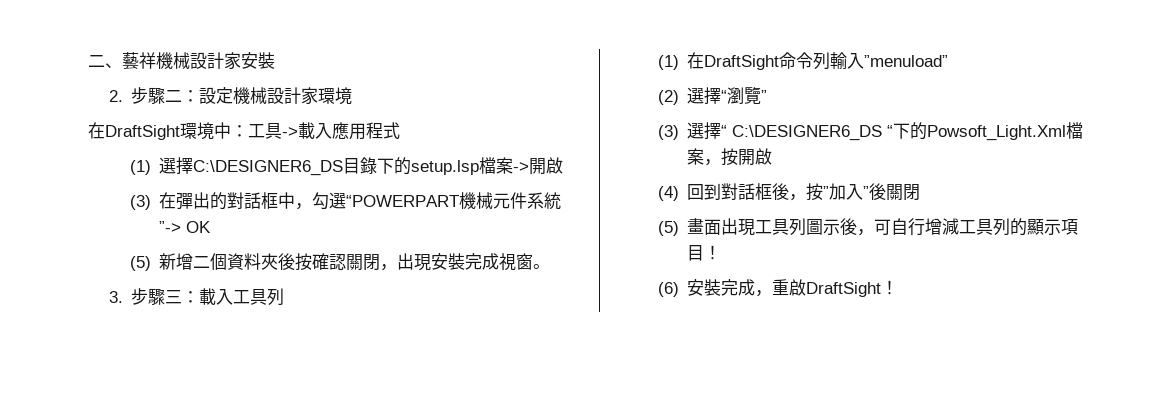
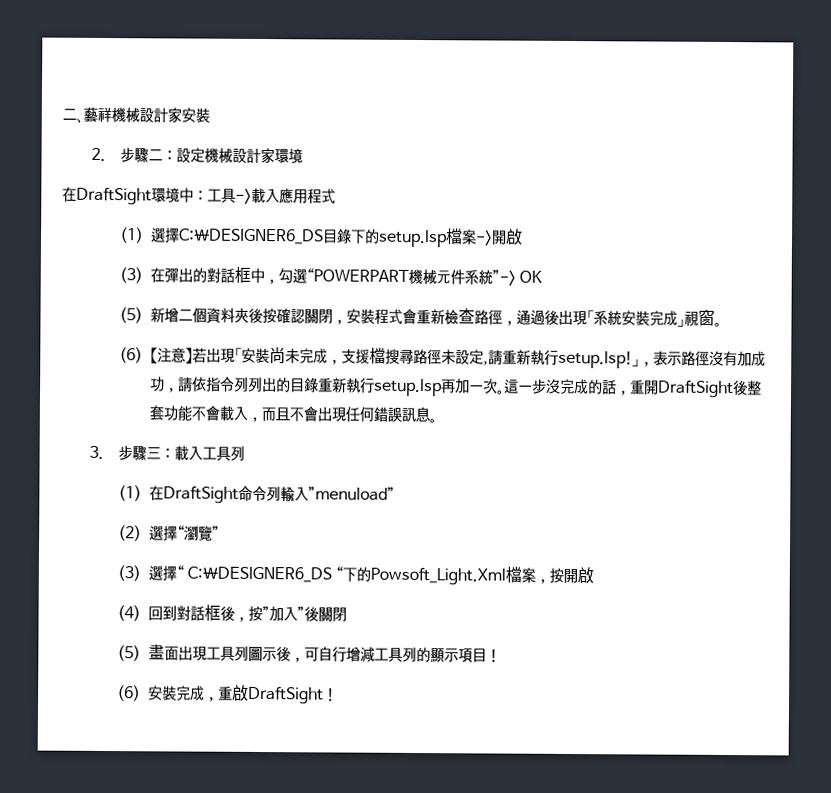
[397,253,500,271] 出現安裝完成 -> [345,308,685,328] 安裝程式會重新檢查路徑，通過後出現「系統安裝完成」
(551, 266) none -> [118,347,766,369] [149,376,762,399] [148,405,437,424] // (6)【注意】若出現「安裝尚未完成，支援檔搜尋路徑未設定,請重新執行setup.lsp!」，表示路徑沒有加成功，請依指令列列出的目錄重新執行setup.lsp再加一次。這一步沒完成的話，重開DraftSight後整套功能不會載入，而且不會出現任何錯誤訊息。

